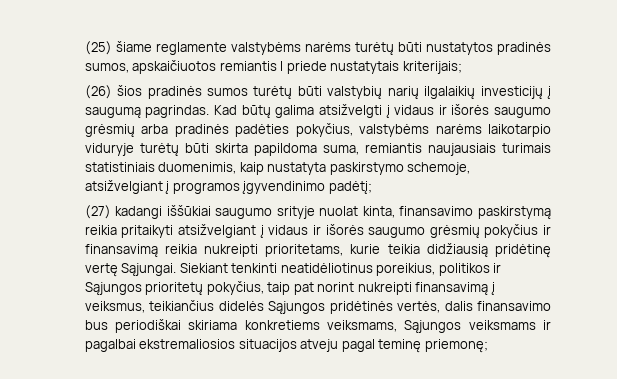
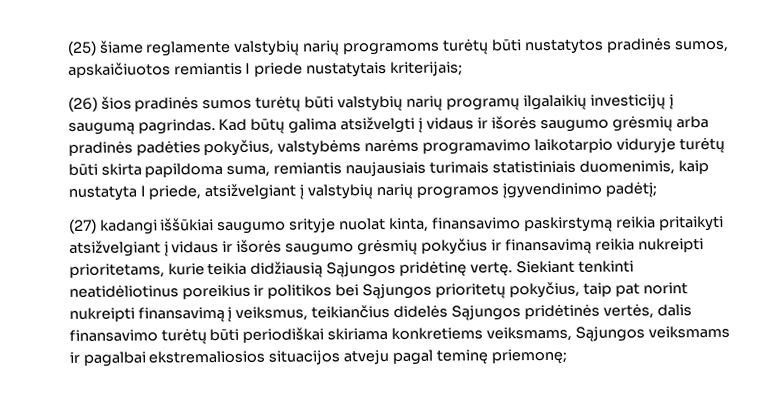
[230,42,351,55] valstybėms narėms -> [233,40,441,56] valstybių narių programoms
(419, 92) none -> [445,98,520,111] programų
(482, 129) none -> [422,139,532,155] programavimo
[329,162,471,175] [84,180,170,194] paskirstymo schemoje, atsižvelgiant į -> [139,183,414,201] I priede, atsižvelgiant į valstybių narių
[495,244,551,258] [84,263,502,277] pridėtinę vertę Sąjungai. Siekiant tenkinti neatidėliotinus poreikius, politikos ir -> [326,260,634,278] [68,284,360,300] Sąjungos pridėtinę vertę. Siekiant tenkinti neatidėliotinus poreikius ir politikos bei
[84,320,108,330] bus -> [160,328,240,345] turėtų būti

